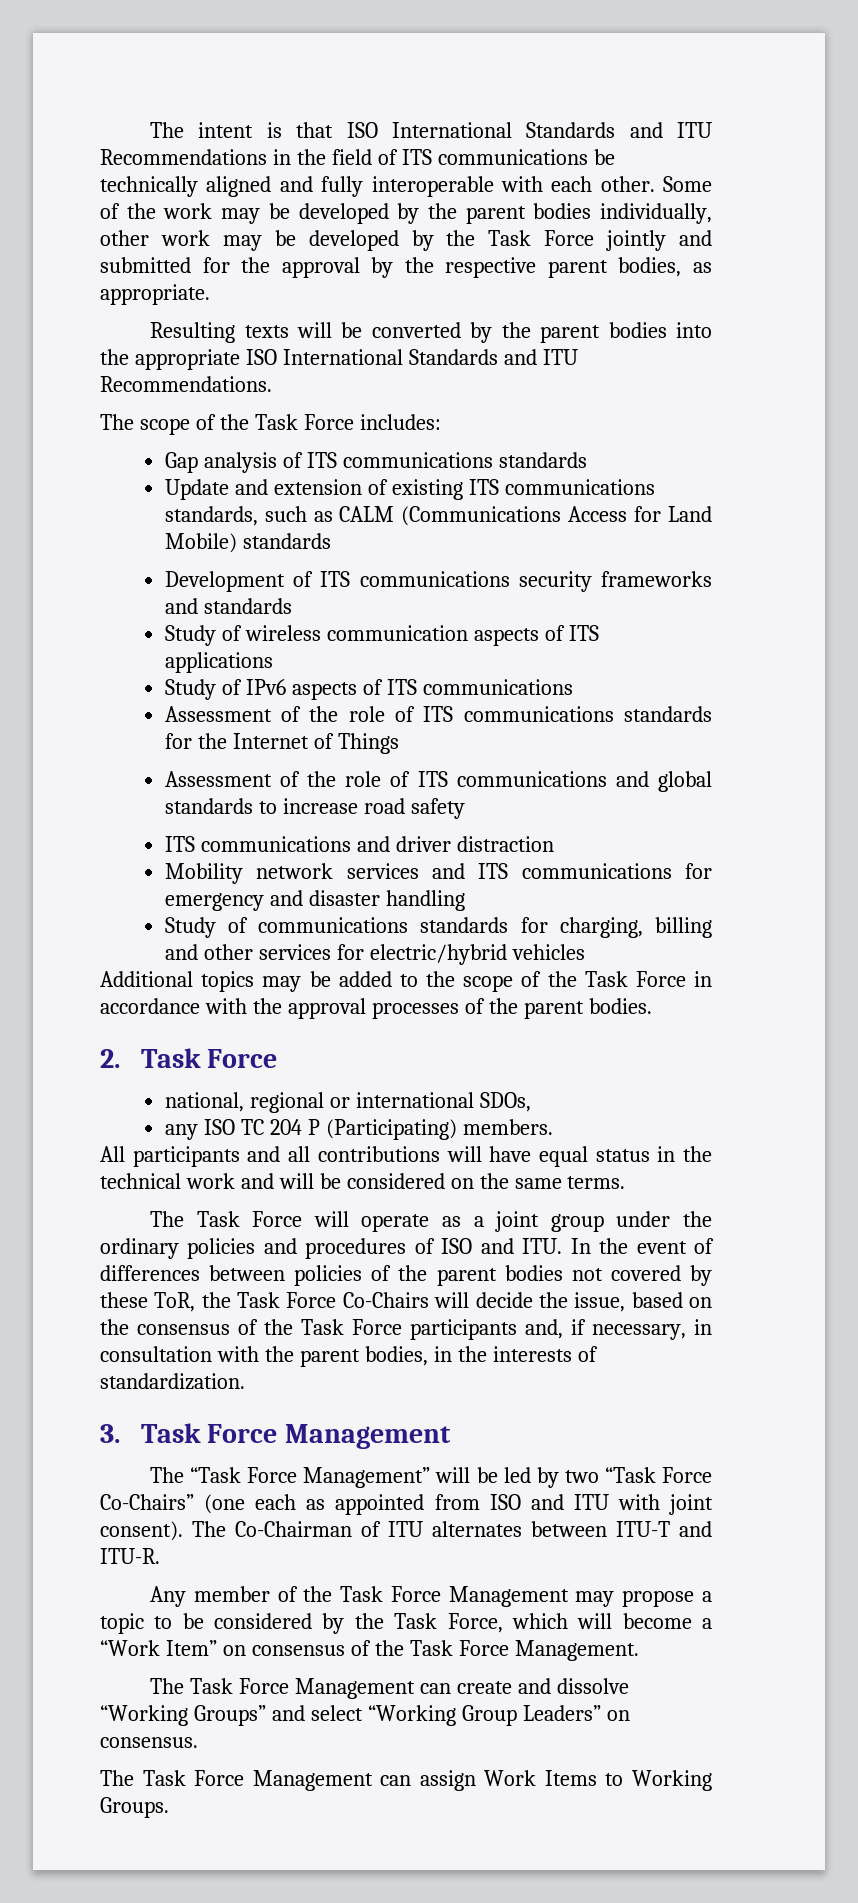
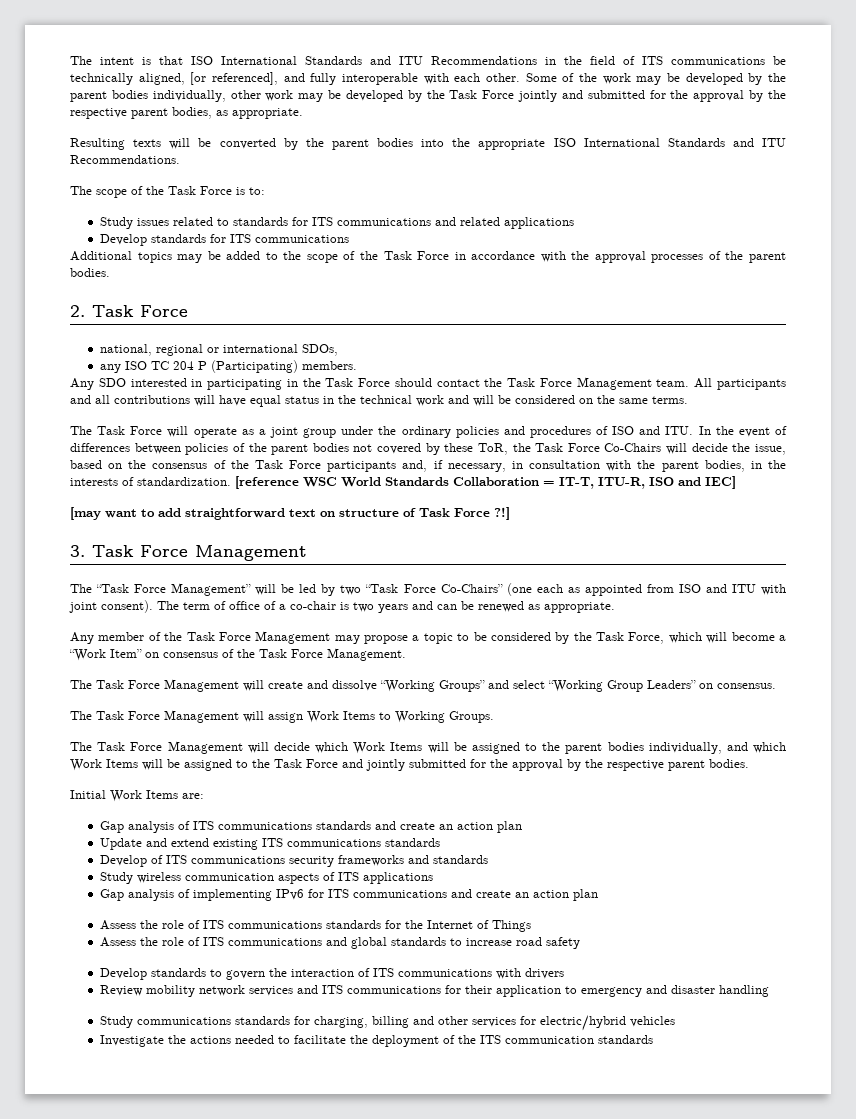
[206,176,272,197] aligned -> [138,72,278,85] aligned, [or referenced],
[359,414,441,430] [164,452,587,473] [164,479,655,500] [164,506,713,526] [164,533,331,553] [164,571,712,592] [164,598,292,614] [164,625,599,646] [164,652,273,673] [164,679,573,700] [164,706,713,722] [164,733,399,754] [164,771,712,792] [164,798,465,819] [164,836,554,852] [164,863,713,884] [164,890,465,911] [164,917,713,938] [164,944,585,965] includes: // Gap analysis of ITS communications standards // Update and extension of existing ITS communications standards, such as CALM (Communications Access for Land Mobile) standards // Development of ITS communications security frameworks and standards // Study of wireless communication aspects of ITS applications // Study of IPv6 aspects of ITS communications // Assessment of the role of ITS communications standards for the Internet of Things // Assessment of the role of ITS communications and global standards to increase road safety // ITS communications and driver distraction // Mobility network services and ITS communications for emergency and disaster handling // Study of communications standards for charging, billing and other services for electric/hybrid vehicles -> [236,187,265,195] [99,217,574,229] [99,234,349,246] is to: // Study issues related to standards for ITS communications and related applications // Develop standards for ITS communications
(553, 1127) none -> [70,377,690,390] Any SDO interested in participating in the Task Force should contact the Task Force Management team.
(245, 1381) none -> [235,476,736,489] [70,507,510,520] [reference WSC World Standards Collaboration = IT-T, ITU-R, ISO and IEC] // [may want to add straightforward text on structure of Task Force ?!]
[235,1521,712,1537] [100,1548,160,1564] Co-Chairman of ITU alternates between ITU-T and ITU-R. -> [183,601,615,613] term of office of a co-chair is two years and can be renewed as appropriate.
[419,1683,451,1694] can -> [243,680,264,691] will
[380,1775,412,1786] can -> [243,711,264,722] will
(169, 1807) none -> [70,741,786,754] [70,759,749,771] [70,790,204,802] [99,821,522,833] [99,838,440,850] [99,855,488,867] [99,872,433,884] [99,889,598,901] [99,920,531,932] [99,937,580,949] [99,968,564,980] [99,985,769,997] [99,1015,675,1031] [99,1035,653,1047] // The Task Force Management will decide which Work Items will be assigned to the parent bodies individually, and which Work Items will be assigned to the Task Force and jointly submitted for the approval by the respective parent bodies. // Initial Work Items are: // Gap analysis of ITS communications standards and create an action plan // Update and extend existing ITS communications standards // Develop of ITS communications security frameworks and standards // Study wireless communication aspects of ITS applications // Gap analysis of implementing IPv6 for ITS communications and create an action plan // Assess the role of ITS communications standards for the Internet of Things // Assess the role of ITS communications and global standards to increase road safety // Develop standards to govern the interaction of ITS communications with drivers // Review mobility network services and ITS communications for their application to emergency and disaster handling // Study communications standards for charging, billing and other services for electric/hybrid vehicles // Investigate the actions needed to facilitate the deployment of the ITS communication standards

